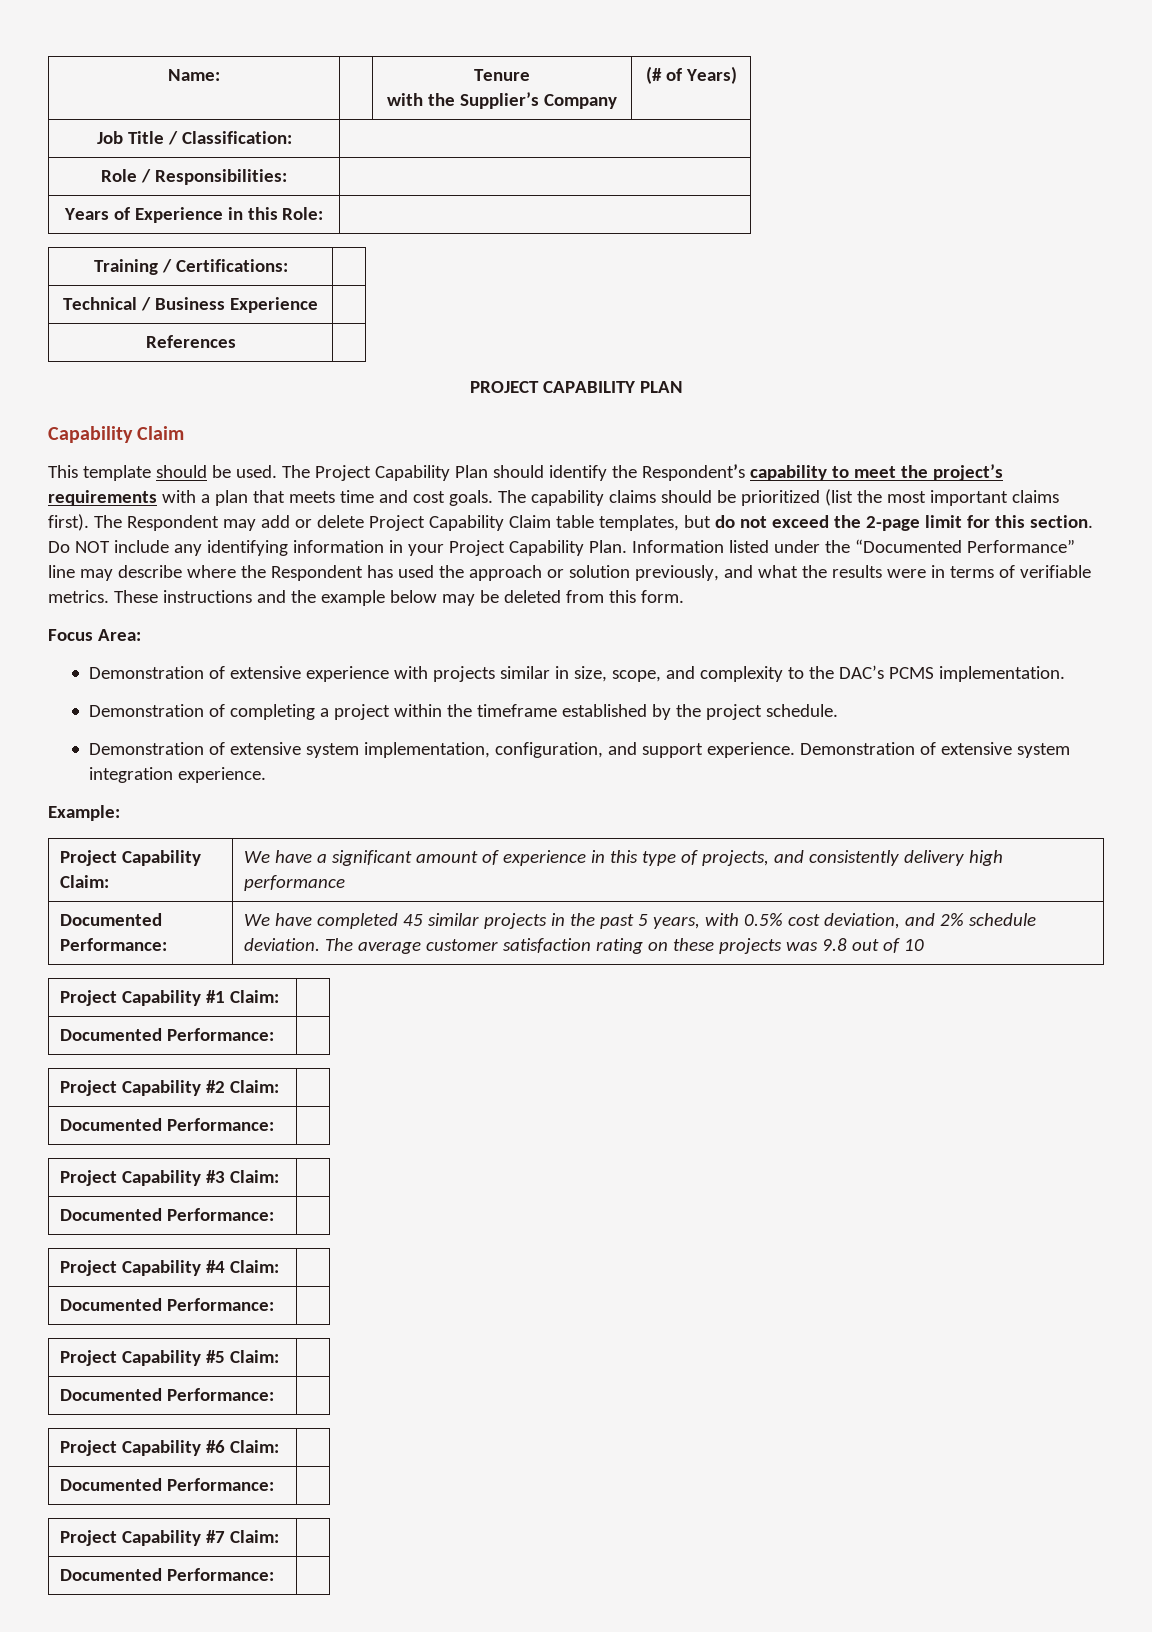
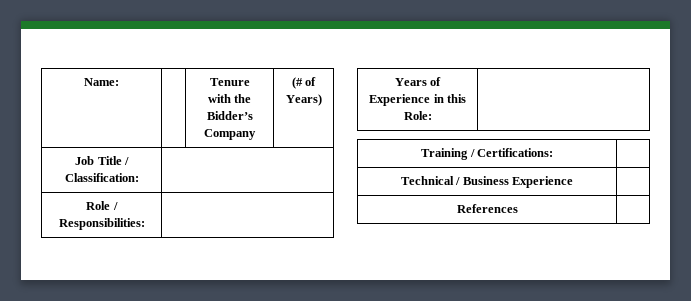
[459,92,539,109] Supplier’s -> [206,111,253,120] Bidder’s
[469,381,683,393] [48,426,185,443] [48,464,1003,481] [48,489,1059,506] [48,514,1093,531] [48,539,1075,556] [48,565,1091,581] [48,590,684,606] [48,629,141,641] [88,665,1065,682] [88,704,838,720] [88,742,1070,758] [88,767,266,783] [48,805,120,821] [59,850,201,866] [59,875,109,888] [243,850,1003,866] [243,875,345,891] [59,913,162,926] [59,938,167,951] [243,913,1036,929] [243,938,924,954] [59,990,279,1006] [59,1028,274,1041] [59,1080,279,1096] [59,1118,274,1131] [59,1170,279,1186] [59,1208,274,1221] [59,1260,279,1276] [59,1298,274,1311] [59,1350,279,1366] [59,1388,274,1401] [59,1440,279,1456] [59,1478,274,1491] [59,1530,279,1546] [59,1568,274,1581] // PROJECT CAPABILITY PLAN // Capability Claim // This template should be used. The Project Capability Plan should identify the Respondent’s capability to meet the project’s requirements with a plan that meets time and cost goals. The capability claims should be prioritized (list the most important claims first). The Respondent may add or delete Project Capability Claim table templates, but do not exceed the 2-page limit for this section. Do NOT include any identifying information in your Project Capability Plan. Information listed under the “Documented Performance” line may describe where the Respondent has used the approach or solution previously, and what the results were in terms of verifiable metrics. These instructions and the example below may be deleted from this form. // Focus Area: // Demonstration of extensive experience with projects similar in size, scope, and complexity to the DAC’s PCMS implementation. // Demonstration of completing a project within the timeframe established by the project schedule. // Demonstration of extensive system implementation, configuration, and support experience. Demonstration of extensive system integration experience. // Example: // Project Capability Claim: | We have a significant amount of experience in this type of projects, and consistently delivery high performance // Documented Performance: | We have completed 45 similar projects in the past 5 years, with 0.5% cost deviation, and 2% schedule deviation. The average customer satisfaction rating on these projects was 9.8 out of 10 // Project Capability #1 Claim: | // Documented Performance: | // Project Capability #2 Claim: | // Documented Performance: | // Project Capability #3 Claim: | // Documented Performance: | // Project Capability #4 Claim: | // Documented Performance: | // Project Capability #5 Claim: | // Documented Performance: | // Project Capability #6 Claim: | // Documented Performance: | // Project Capability #7 Claim: | // Documented Performance: | -> (518, 208) none

